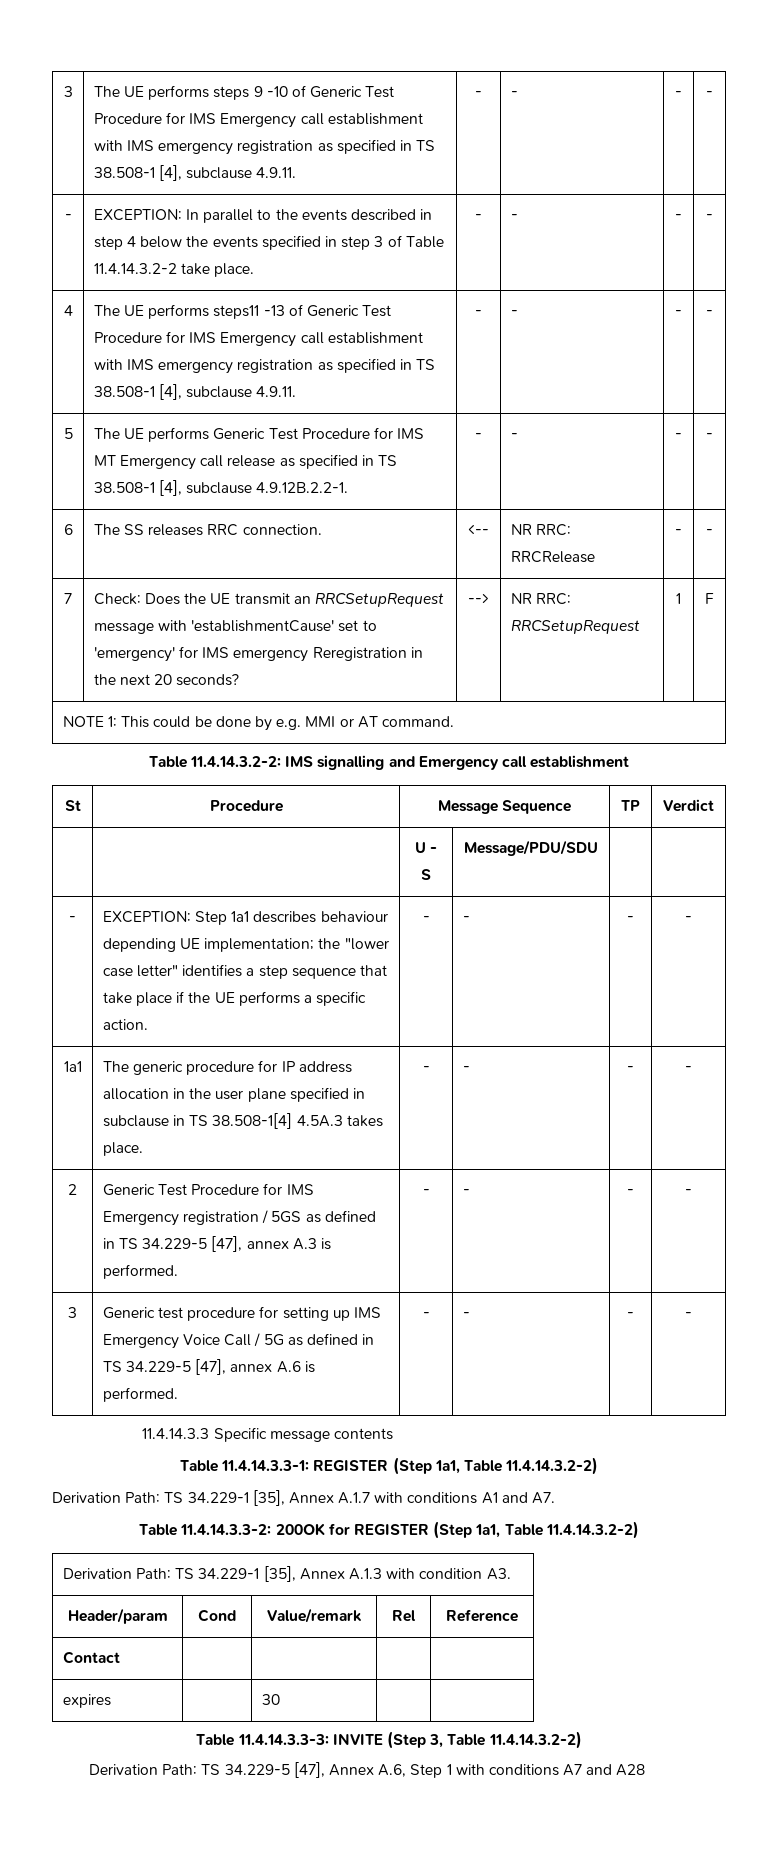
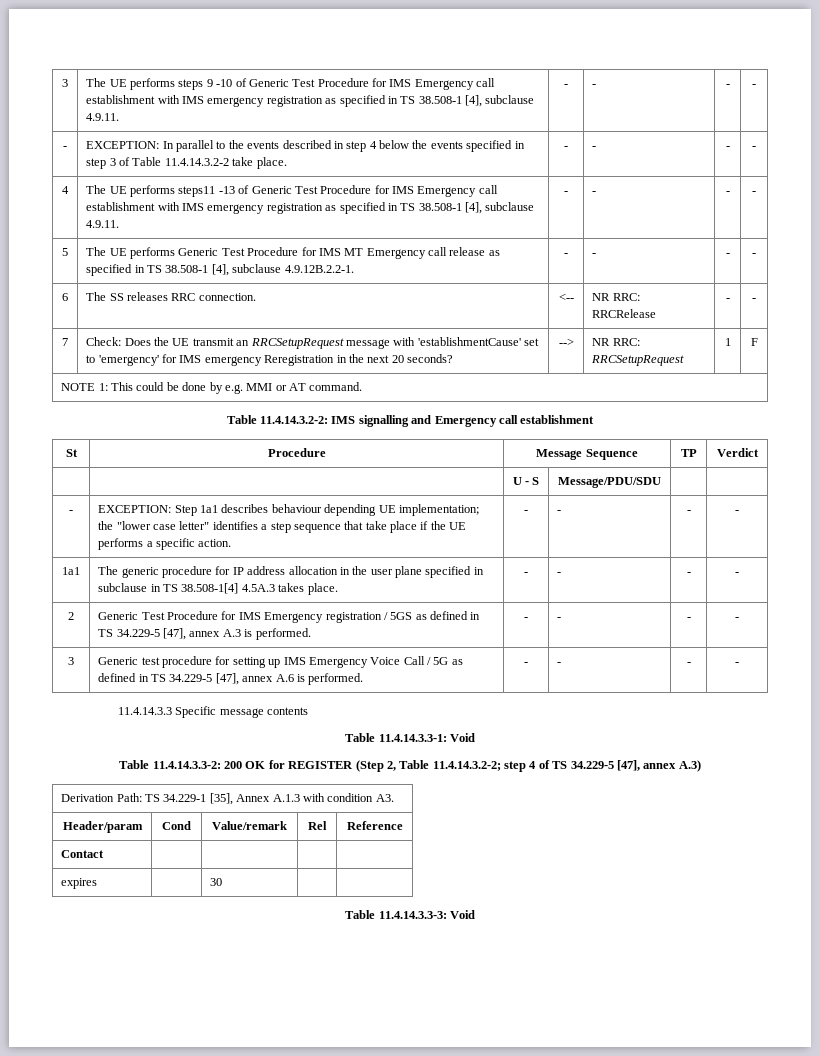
[313,1457,599,1475] [52,1490,556,1506] REGISTER (Step 1a1, Table 11.4.14.3.2-2) // Derivation Path: TS 34.229-1 [35], Annex A.1.7 with conditions A1 and A7. -> [449,733,475,742] Void
[275,1523,325,1536] 200OK -> [224,761,266,769] 200 OK
[475,1521,639,1539] 1a1, Table 11.4.14.3.2-2) -> [386,760,701,772] 2, Table 11.4.14.3.2-2; step 4 of TS 34.229-5 [47], annex A.3)
[332,1731,582,1749] [89,1762,646,1778] INVITE (Step 3, Table 11.4.14.3.2-2) // Derivation Path: TS 34.229-5 [47], Annex A.6, Step 1 with conditions A7 and A28 -> [449,910,475,919] Void

